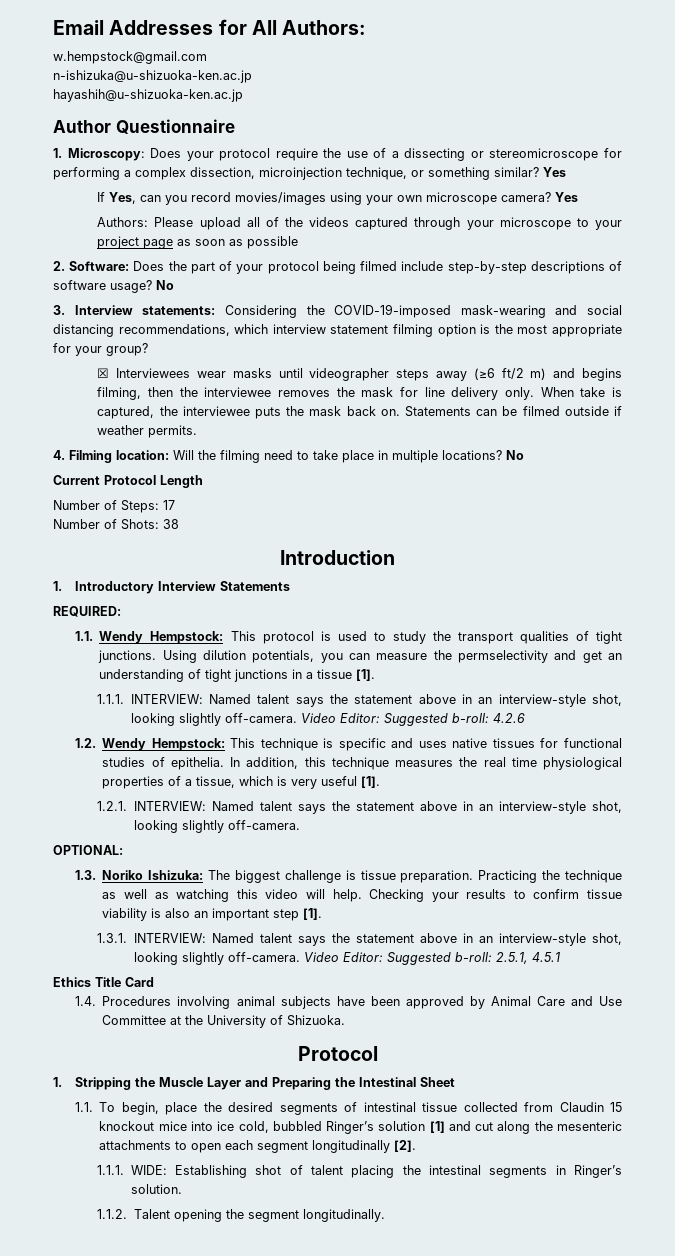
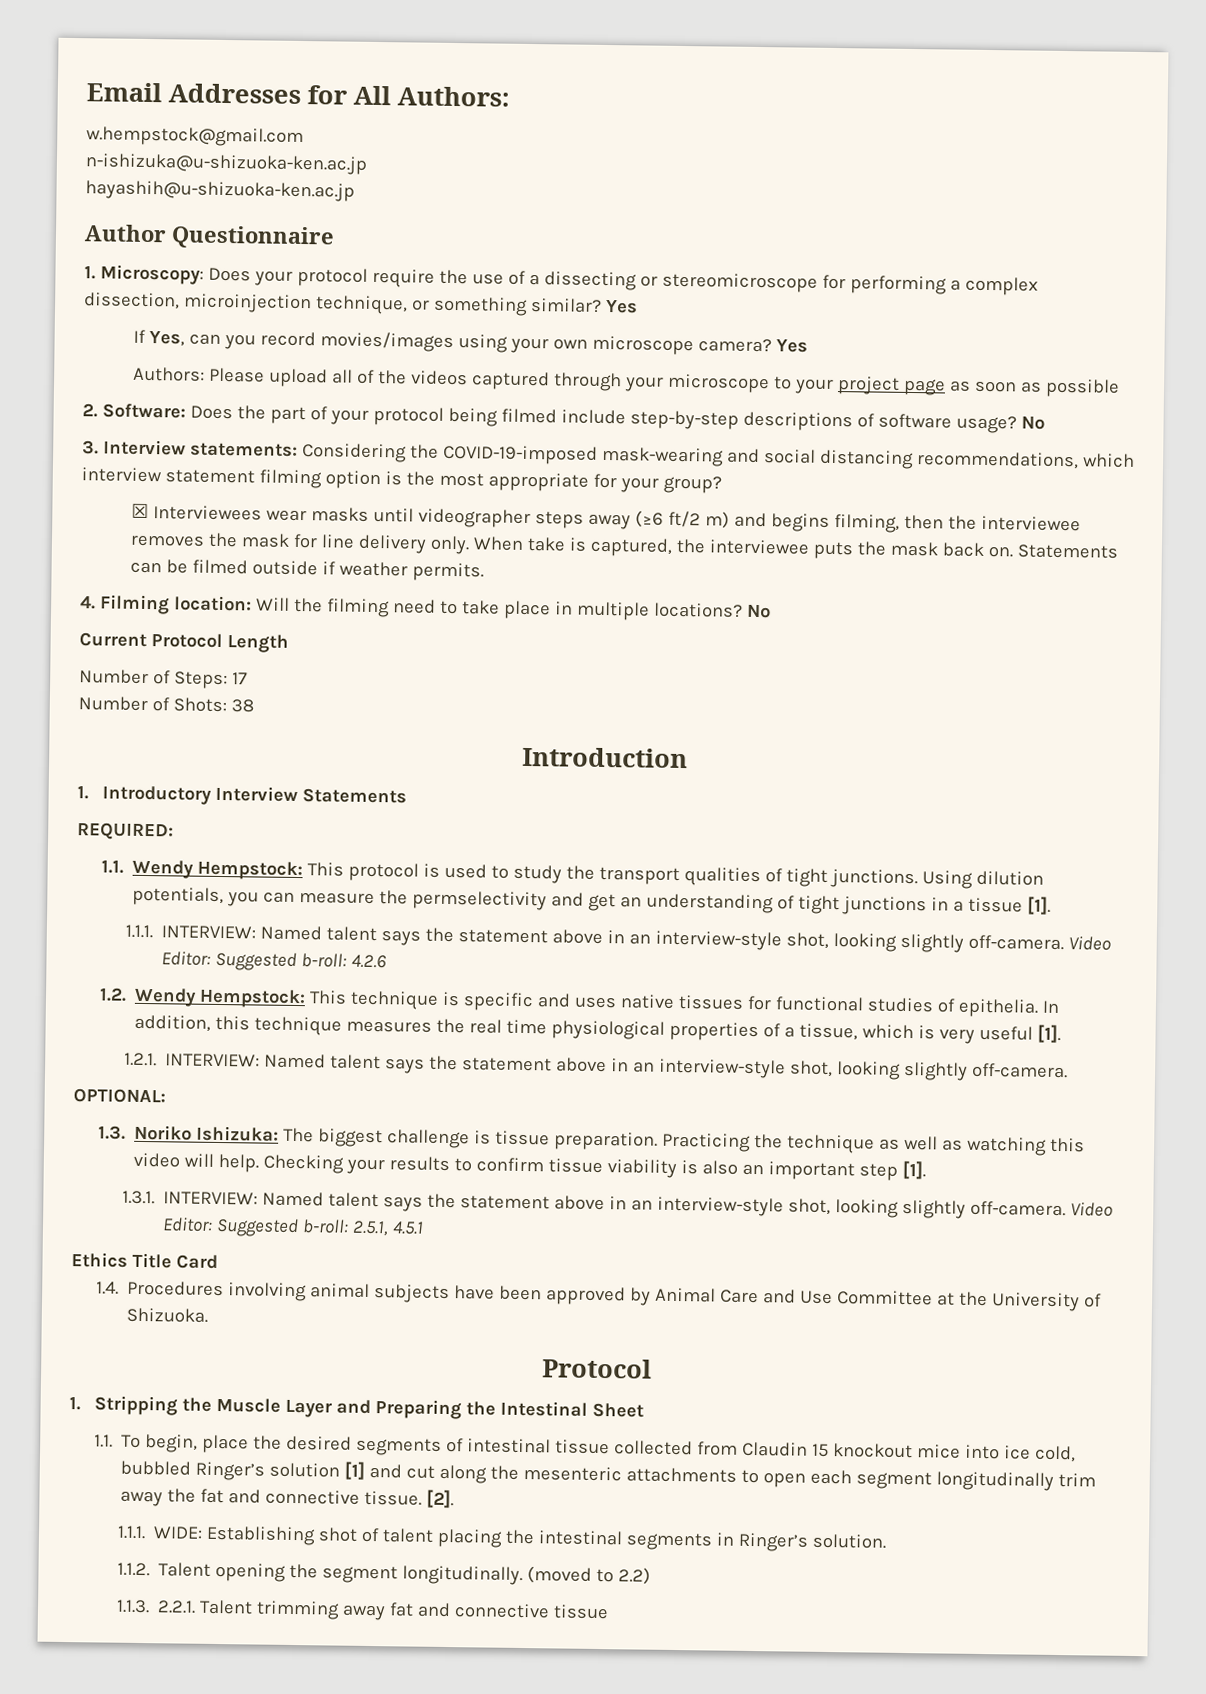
(391, 1146) none -> [1057,1473,1096,1488] [120,1488,423,1507] trim away the fat and connective tissue.
(385, 1215) none -> [526,1566,651,1585] [115,1599,609,1621] (moved to 2.2) // 1.1.3. 2.2.1. Talent trimming away fat and connective tissue

